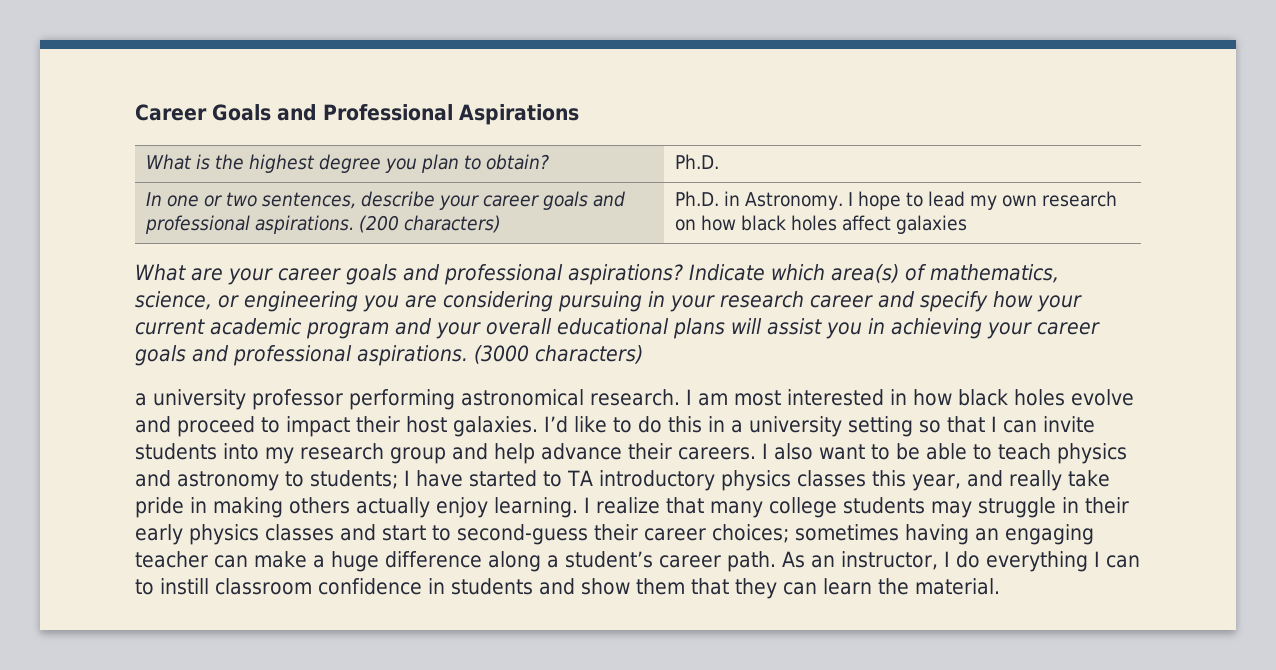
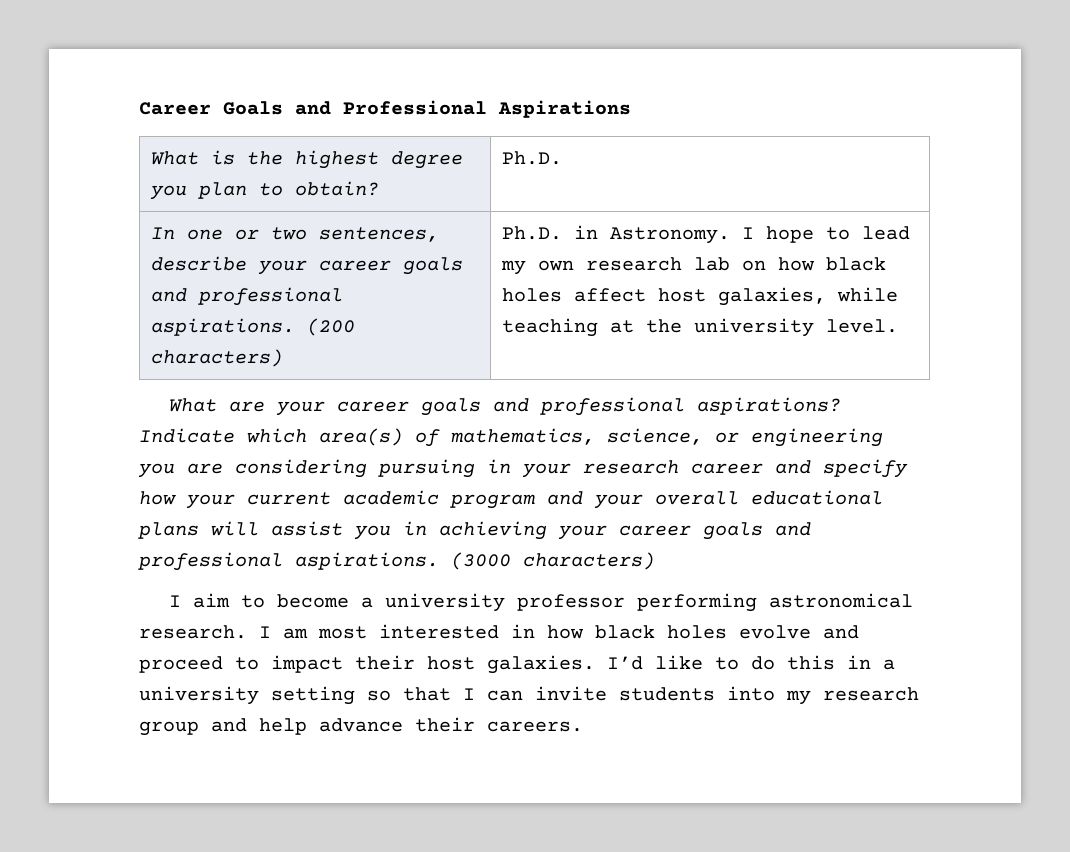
(1117, 199) none -> [693,257,730,271] lab
[895,215,967,234] galaxies -> [657,287,898,306] [501,318,898,337] host galaxies, while teaching at the university level.
(643, 354) none -> [168,593,349,608] I aim to become
[762,443,1127,464] [135,470,1110,491] [135,497,1129,518] [135,524,1094,545] [135,551,1140,572] [135,578,1000,599] I also want to be able to teach physics and astronomy to students; I have started to TA introductory physics classes this year, and really take pride in making others actually enjoy learning. I realize that many college students may struggle in their early physics classes and start to second-guess their career choices; sometimes having an engaging teacher can make a huge difference along a student’s career path. As an instructor, I do everything I can to instill classroom confidence in students and show them that they can learn the material. -> (583, 726) none

